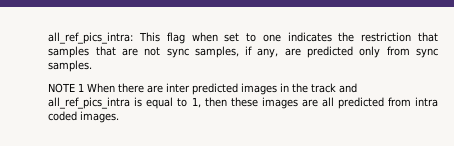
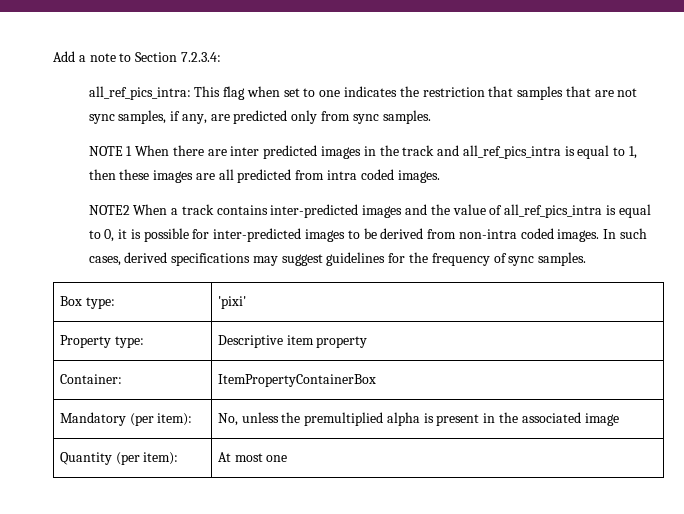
(48, 38) none -> [53,51,221,62] Add a note to Section 7.2.3.4: //
(120, 117) none -> [88,204,651,218] [88,228,647,242] [88,252,587,266] [59,296,115,309] [217,296,246,309] [59,335,144,348] [217,335,368,348] [59,374,122,384] [217,374,376,387] [59,412,193,426] [217,412,619,426] [59,452,179,465] [217,452,288,462] // NOTE2 When a track contains inter-predicted images and the value of all_ref_pics_intra is equal to 0, it is possible for inter-predicted images to be derived from non-intra coded images. In such cases, derived specifications may suggest guidelines for the frequency of sync samples. // Box type: | 'pixi' // Property type: | Descriptive item property // Container: | ItemPropertyContainerBox // Mandatory (per item): | No, unless the premultiplied alpha is present in the associated image // Quantity (per item): | At most one

